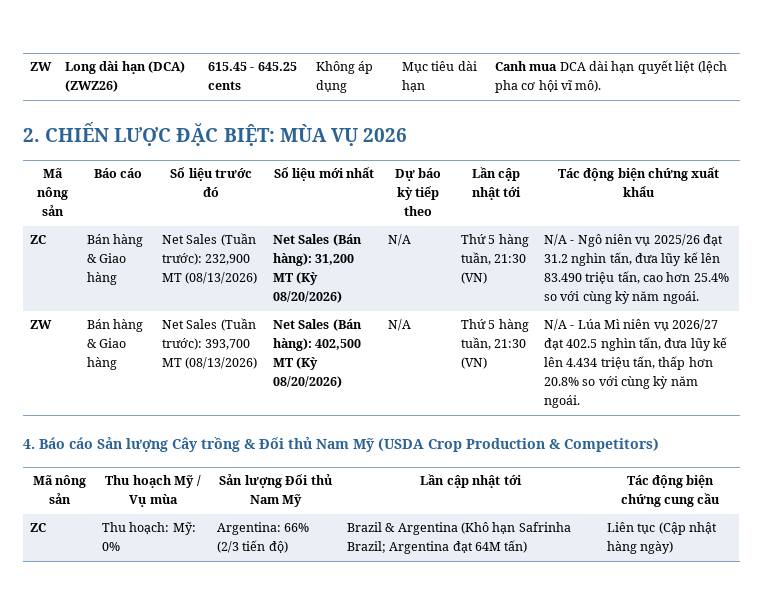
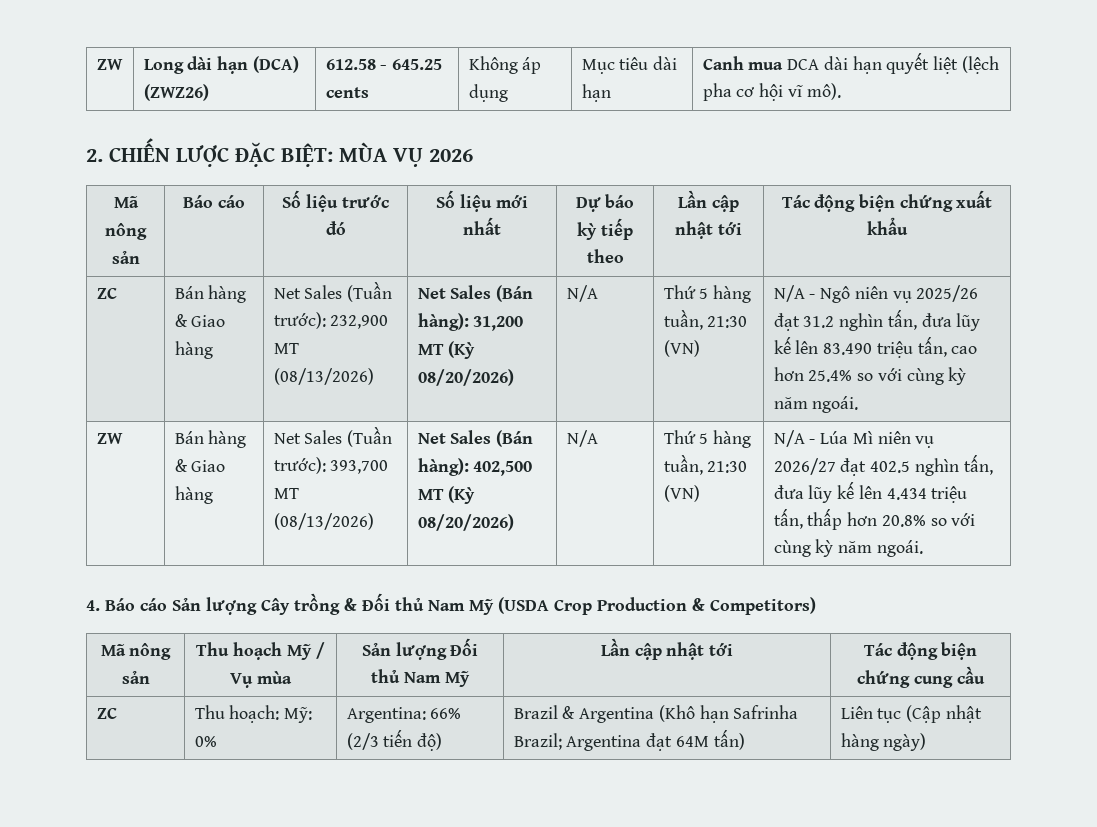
[207,62,247,71] 615.45 -> [325,59,376,70] 612.58

